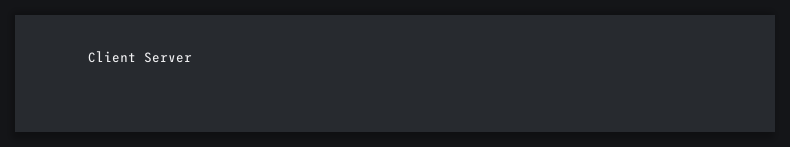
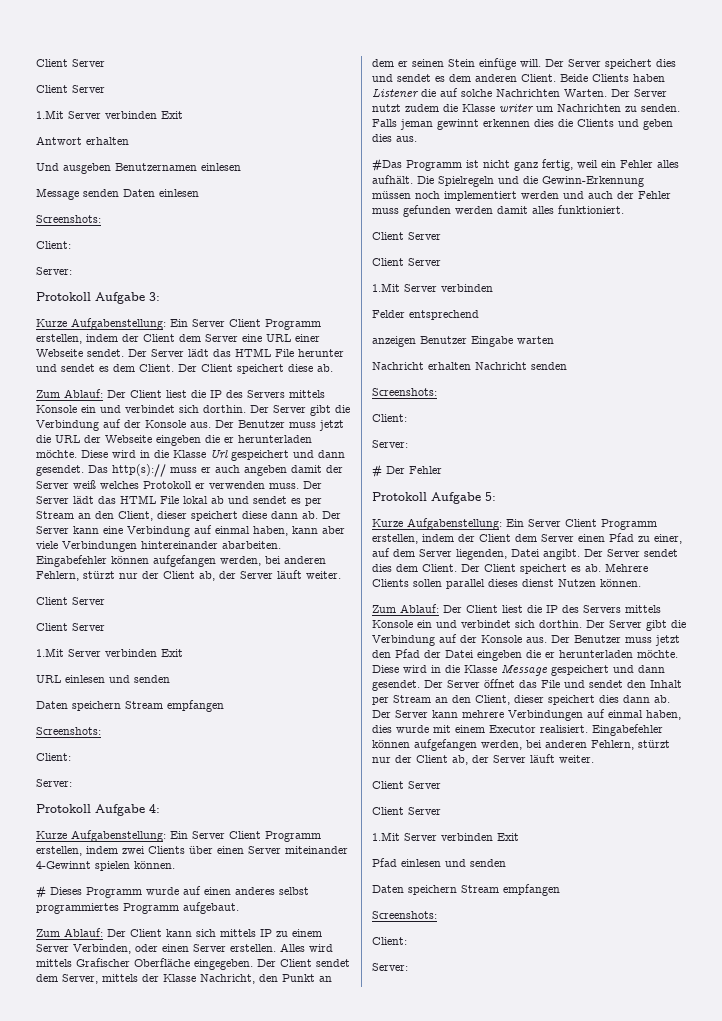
[88,51,192,63] Client Server -> [36,59,105,67] [36,85,105,93] [36,110,183,119] [36,136,129,145] [36,163,241,174] [36,188,199,200] [36,215,101,223] [36,241,71,249] [36,267,72,275] [36,292,160,304] [36,318,321,330] [36,334,320,344] [36,348,344,357] [36,364,333,374] [36,389,325,398] [36,405,350,416] [36,419,344,431] [36,435,312,446] [36,450,345,461] [36,464,343,477] [36,480,322,489] [36,495,322,506] [36,511,341,521] [36,525,345,537] [36,541,281,552] [36,555,326,567] [36,570,341,581] [36,597,105,605] [36,623,105,631] [36,648,183,657] [36,675,170,683] [36,700,224,712] [36,727,101,735] [36,753,71,761] [36,779,72,787] [36,804,160,816] [36,830,321,842] [36,846,348,856] [36,861,175,871] [36,885,309,899] [36,902,239,914] [36,928,322,937] [36,943,333,954] [36,958,350,970] [36,974,332,984] [372,58,676,70] [372,74,665,82] [372,88,667,98] [372,104,680,113] [372,119,673,130] [372,134,417,142] [372,158,679,172] [372,175,644,187] [372,191,671,201] [372,205,624,217] [372,232,441,240] [372,258,441,266] [372,283,493,292] [372,310,479,320] [372,336,554,347] [372,362,567,370] [372,388,437,396] [372,414,407,422] [372,440,408,448] [372,464,442,478] [372,492,496,504] [372,518,657,530] [372,533,682,544] [372,548,678,560] [372,563,648,574] [372,579,641,589] [372,604,661,613] [372,620,686,631] [372,634,680,646] [372,649,678,661] [372,665,665,676] [372,679,682,691] [372,695,670,705] [372,709,681,721] [372,724,663,736] [372,739,670,751] [372,754,594,765] [372,781,441,789] [372,807,441,815] [372,832,519,841] [372,858,506,867] [372,884,560,896] [372,911,437,919] [372,937,407,945] [372,963,408,971] Client Server // Client Server // 1.Mit Server verbinden Exit // Antwort erhalten // Und ausgeben Benutzernamen einlesen // Message senden Daten einlesen // Screenshots: // Client: // Server: // Protokoll Aufgabe 3: // Kurze Aufgabenstellung: Ein Server Client Programm erstellen, indem der Client dem Server eine URL einer Webseite sendet. Der Server lädt das HTML File herunter und sendet es dem Client. Der Client speichert diese ab. // Zum Ablauf: Der Client liest die IP des Servers mittels Konsole ein und verbindet sich dorthin. Der Server gibt die Verbindung auf der Konsole aus. Der Benutzer muss jetzt die URL der Webseite eingeben die er herunterladen möchte. Diese wird in die Klasse Url gespeichert und dann gesendet. Das http(s):// muss er auch angeben damit der Server weiß welches Protokoll er verwenden muss. Der Server lädt das HTML File lokal ab und sendet es per Stream an den Client, dieser speichert diese dann ab. Der Server kann eine Verbindung auf einmal haben, kann aber viele Verbindungen hintereinander abarbeiten. Eingabefehler können aufgefangen werden, bei anderen Fehlern, stürzt nur der Client ab, der Server läuft weiter. // Client Server // Client Server // 1.Mit Server verbinden Exit // URL einlesen und senden // Daten speichern Stream empfangen // Screenshots: // Client: // Server: // Protokoll Aufgabe 4: // Kurze Aufgabenstellung: Ein Server Client Programm erstellen, indem zwei Clients über einen Server miteinander 4-Gewinnt spielen können. // # Dieses Programm wurde auf einen anderes selbst programmiertes Programm aufgebaut. // Zum Ablauf: Der Client kann sich mittels IP zu einem Server Verbinden, oder einen Server erstellen. Alles wird mittels Grafischer Oberfläche eingegeben. Der Client sendet dem Server, mittels der Klasse Nachricht, den Punkt an dem er seinen Stein einfüge will. Der Server speichert dies und sendet es dem anderen Client. Beide Clients haben Listener die auf solche Nachrichten Warten. Der Server nutzt zudem die Klasse writer um Nachrichten zu senden. Falls jeman gewinnt erkennen dies die Clients und geben dies aus. // #Das Programm ist nicht ganz fertig, weil ein Fehler alles aufhält. Die Spielregeln und die Gewinn-Erkennung müssen noch implementiert werden und auch der Fehler muss gefunden werden damit alles funktioniert. // Client Server // Client Server // 1.Mit Server verbinden // Felder entsprechend // anzeigen Benutzer Eingabe warten // Nachricht erhalten Nachricht senden // Screenshots: // Client: // Server: // # Der Fehler // Protokoll Aufgabe 5: // Kurze Aufgabenstellung: Ein Server Client Programm erstellen, indem der Client dem Server einen Pfad zu einer, auf dem Server liegenden, Datei angibt. Der Server sendet dies dem Client. Der Client speichert es ab. Mehrere Clients sollen parallel dieses dienst Nutzen können. // Zum Ablauf: Der Client liest die IP des Servers mittels Konsole ein und verbindet sich dorthin. Der Server gibt die Verbindung auf der Konsole aus. Der Benutzer muss jetzt den Pfad der Datei eingeben die er herunterladen möchte. Diese wird in die Klasse Message gespeichert und dann gesendet. Der Server öffnet das File und sendet den Inhalt per Stream an den Client, dieser speichert dies dann ab. Der Server kann mehrere Verbindungen auf einmal haben, dies wurde mit einem Executor realisiert. Eingabefehler können aufgefangen werden, bei anderen Fehlern, stürzt nur der Client ab, der Server läuft weiter. // Client Server // Client Server // 1.Mit Server verbinden Exit // Pfad einlesen und senden // Daten speichern Stream empfangen // Screenshots: // Client: // Server:

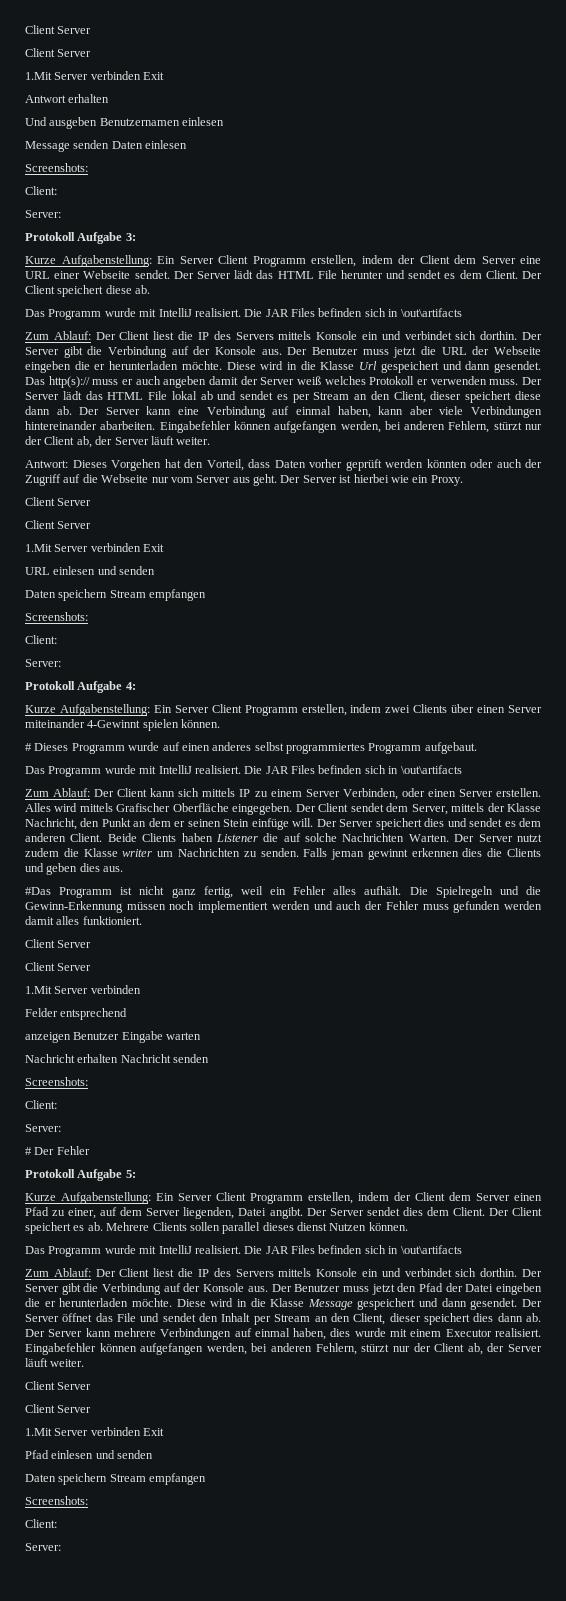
(333, 368) none -> [25,308,462,320] // Das Programm wurde mit IntelliJ realisiert. Die JAR Files befinden sich in \out\artifacts
(341, 575) none -> [25,459,542,471] [25,474,463,486] // Antwort: Dieses Vorgehen hat den Vorteil, dass Daten vorher geprüft werden könnten oder auch der Zugriff auf die Webseite nur vom Server aus geht. Der Server ist hierbei wie ein Proxy.
(239, 908) none -> [25,765,462,777] // Das Programm wurde mit IntelliJ realisiert. Die JAR Files befinden sich in \out\artifacts
(641, 583) none -> [25,1245,462,1257] // Das Programm wurde mit IntelliJ realisiert. Die JAR Files befinden sich in \out\artifacts

